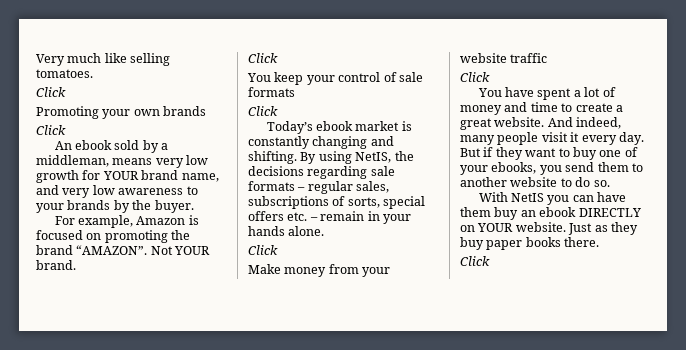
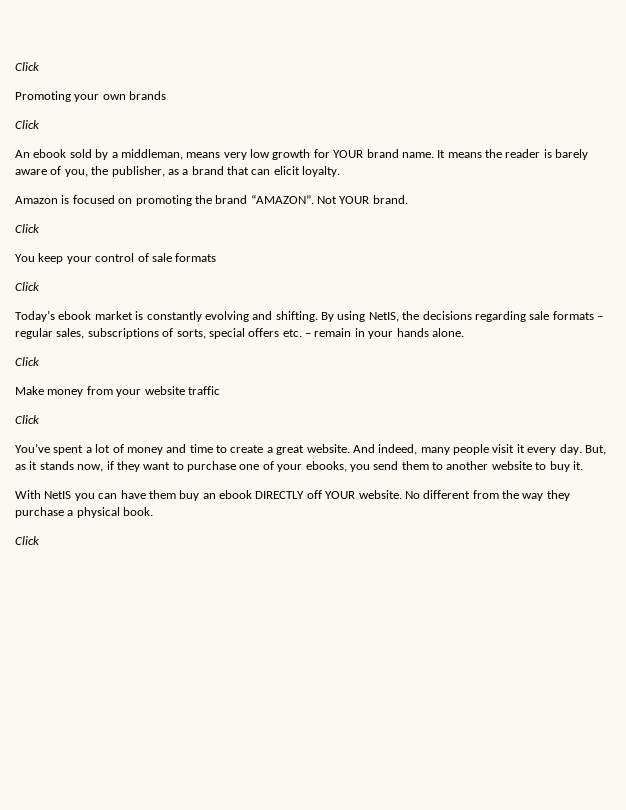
[36,53,171,66] [36,69,93,78] Very much like selling tomatoes. // -> (15, 66) none
[181,173,219,182] [36,185,198,198] [36,200,194,213] [54,215,134,228] name, and very low awareness to your brands by the buyer. // For example, -> [401,149,589,160] [15,166,341,177] name. It means the reader is barely aware of you, the publisher, as a brand that can elicit loyalty. //
[312,136,368,149] changing -> [204,311,249,322] evolving
[477,87,535,97] You have -> [15,443,50,453] You’ve
[460,148,481,157] But -> [584,445,606,455] [15,461,104,472] But, as it stands now,
[572,147,597,160] buy -> [187,461,236,472] purchase
[575,177,610,187] do so. -> [549,461,583,472] buy it.
[460,225,475,232] on -> [306,490,322,499] off
[568,222,638,235] [460,237,600,250] Just as they buy paper books there. -> [404,490,570,501] [15,507,154,518] No different from the way they purchase a physical book.

